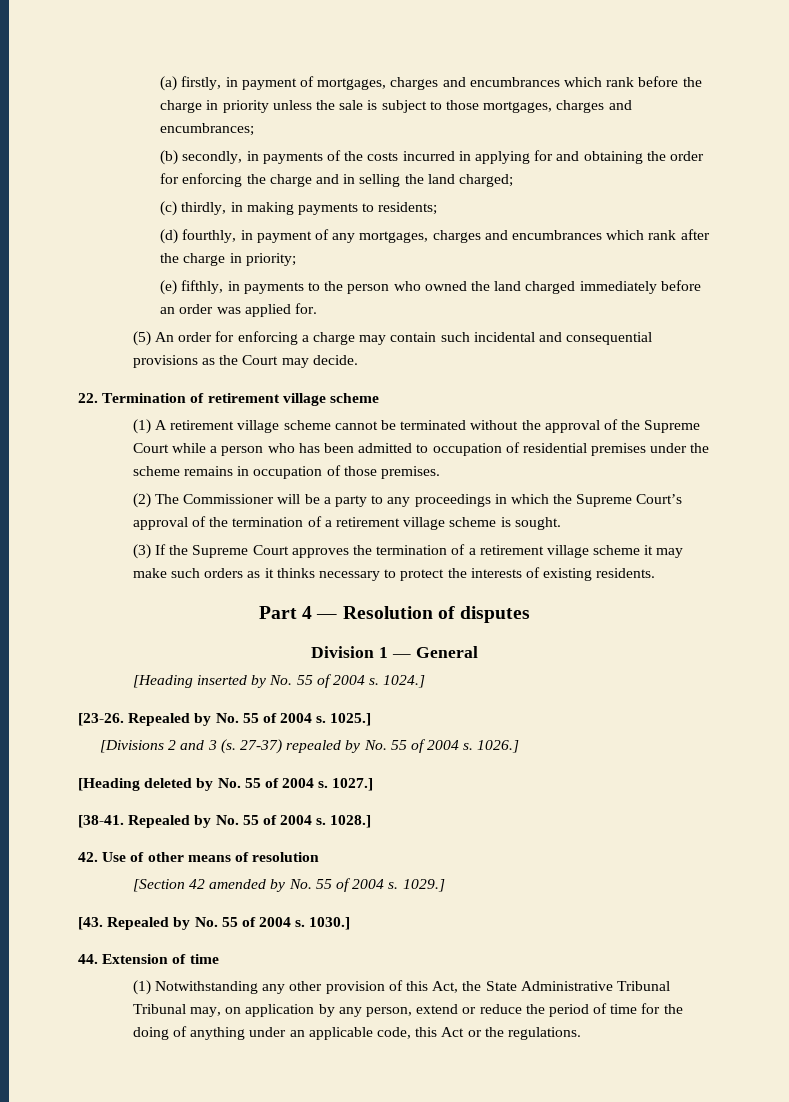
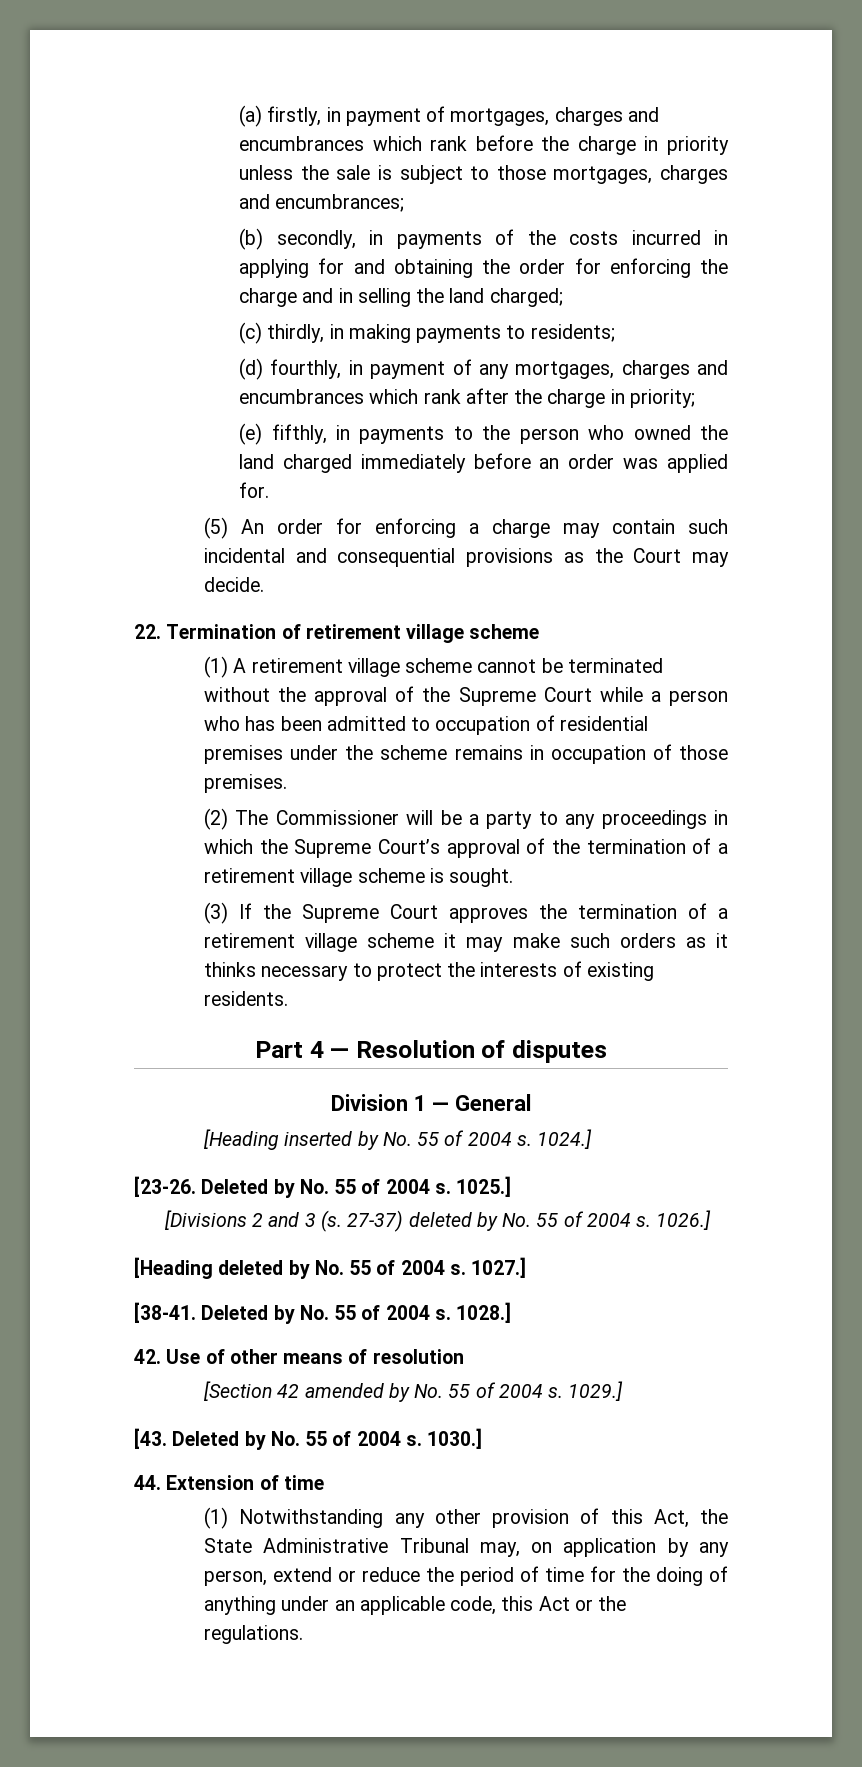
[128,713,191,726] Repealed -> [201,1179,269,1194] Deleted
[286,740,342,753] repealed -> [408,1212,472,1227] deleted
[128,815,191,828] Repealed -> [201,1305,269,1320] Deleted
[107,917,170,930] Repealed -> [172,1431,240,1446] Deleted
[132,1004,186,1014] Tribunal -> (469, 1545) none

